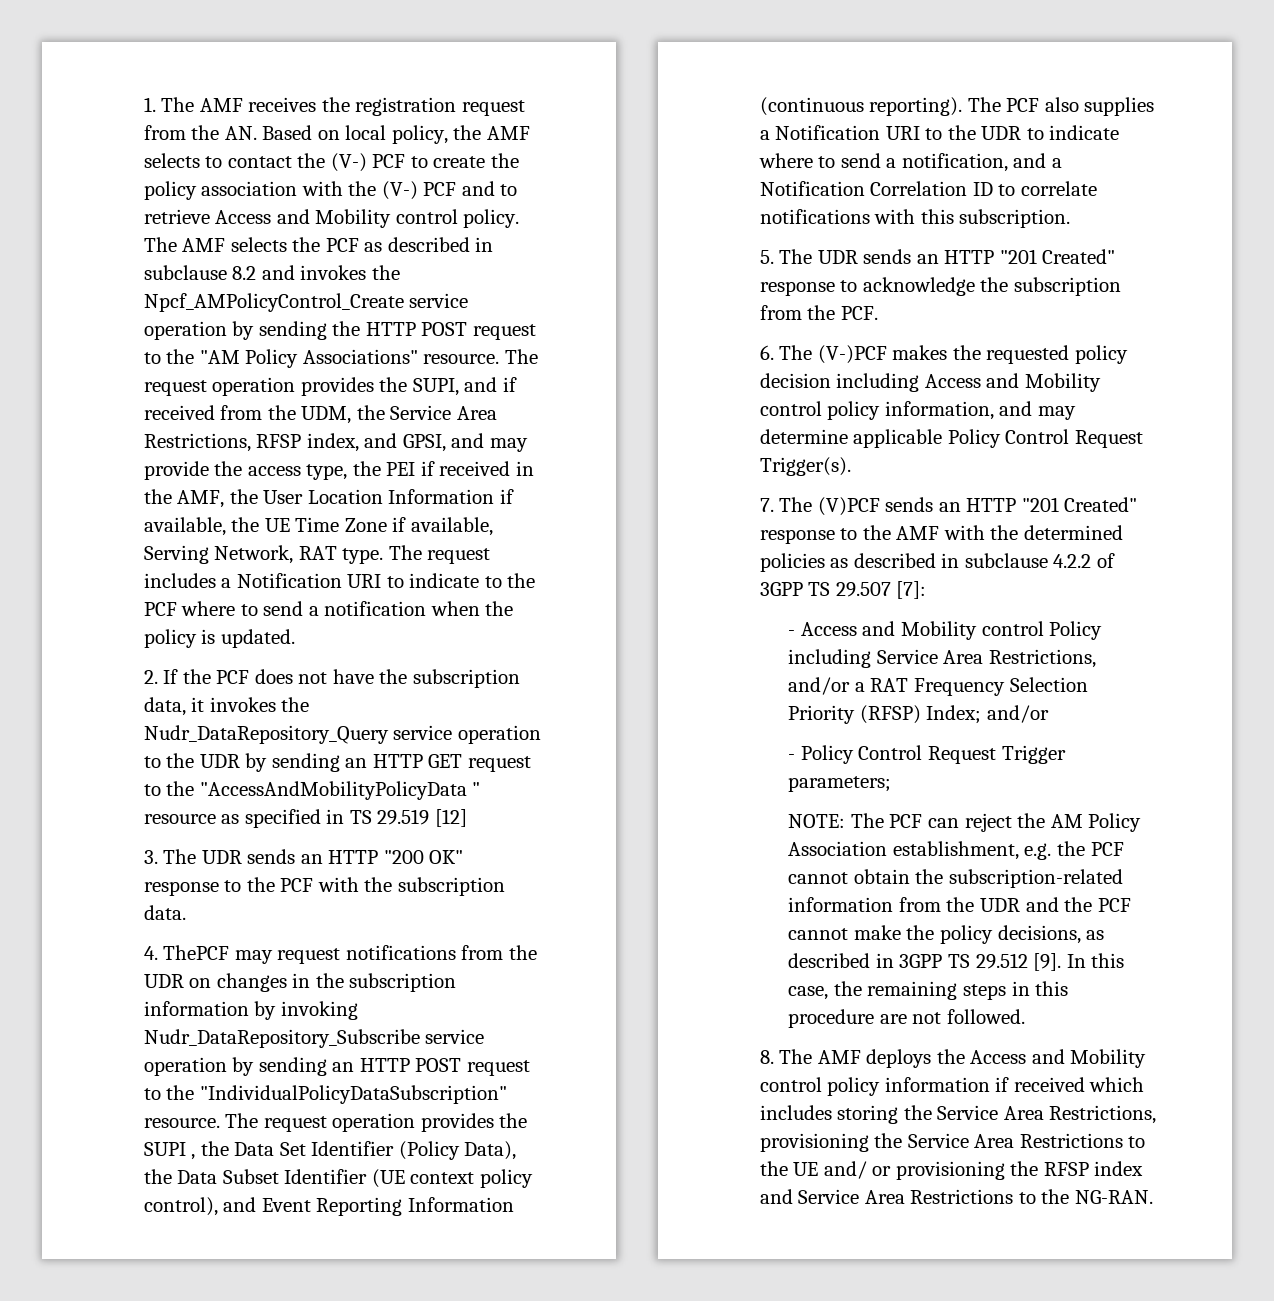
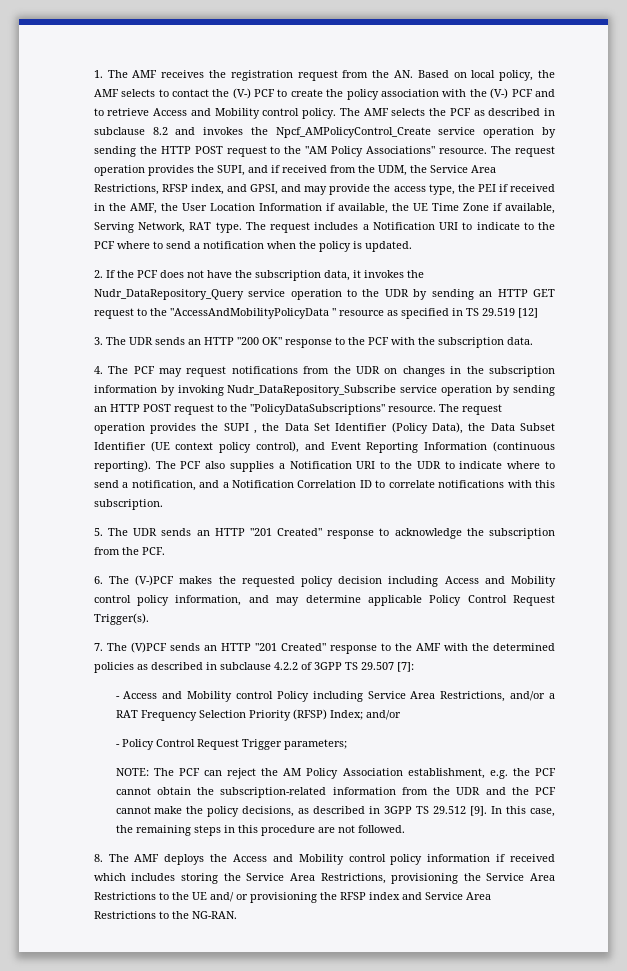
[163,945,230,960] ThePCF -> [108,366,155,374] The PCF
[199,1085,507,1104] "IndividualPolicyDataSubscription" -> [249,404,385,415] "PolicyDataSubscriptions"

